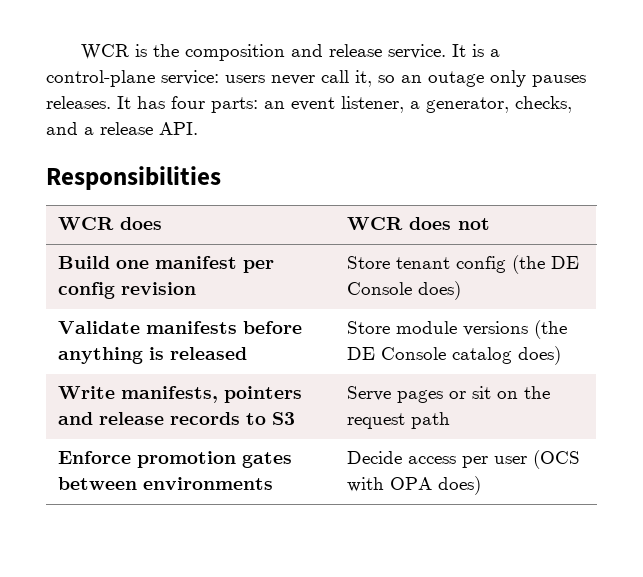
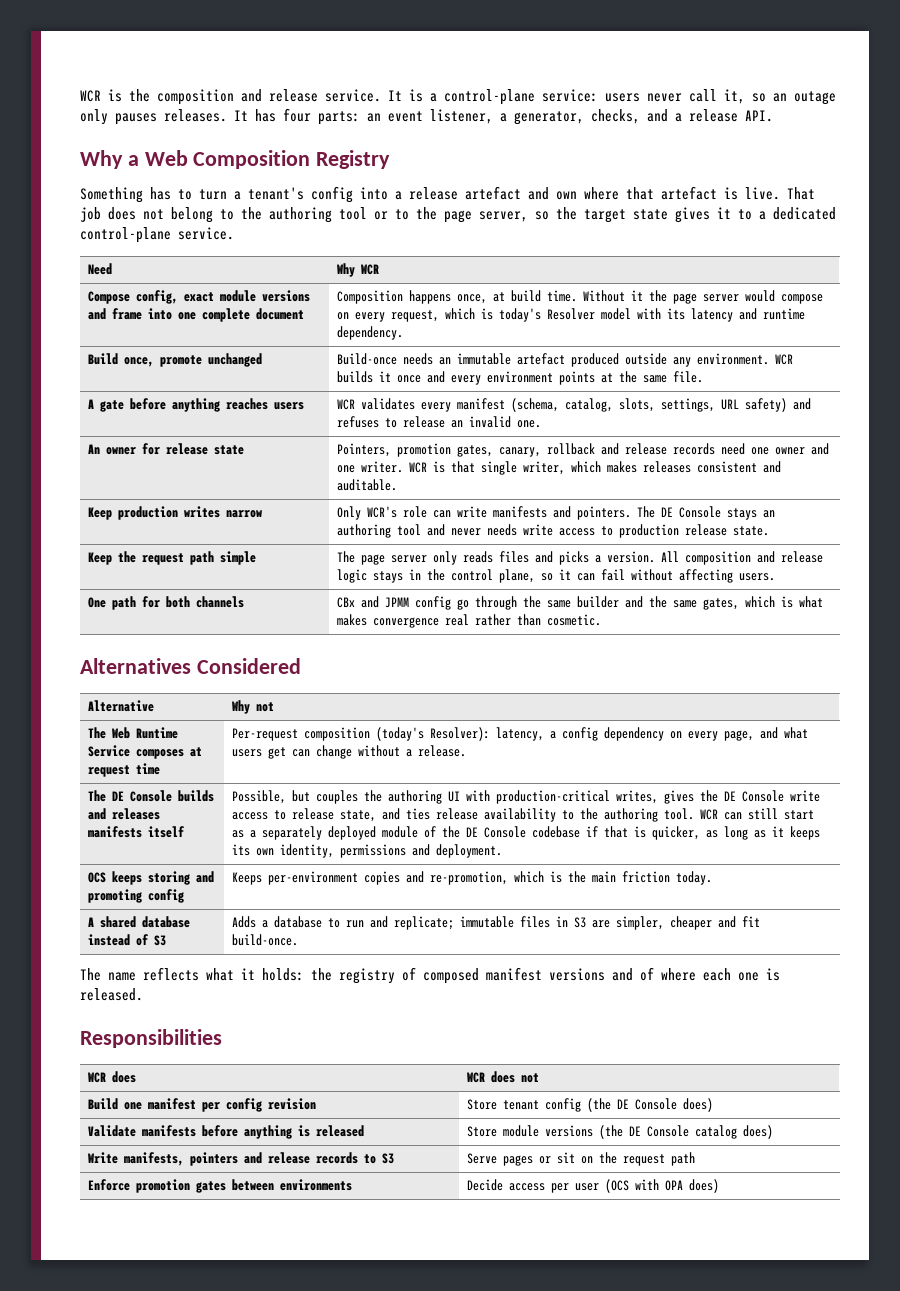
(198, 128) none -> [80,150,391,169] [80,186,815,203] [80,207,836,223] [80,227,234,243] [88,263,113,275] [337,263,380,277] [88,290,311,304] [88,308,305,322] [337,290,824,304] [337,308,806,322] [337,326,404,340] [88,353,263,367] [337,353,794,367] [337,371,704,385] [88,398,305,412] [337,398,812,412] [337,416,542,428] [88,443,245,455] [337,443,830,457] [337,461,782,475] [337,479,398,491] [88,506,263,520] [337,506,776,520] [337,524,770,538] [88,551,257,565] [337,551,824,565] [337,569,776,583] [88,596,245,610] [337,596,824,610] [337,614,602,628] [80,658,301,674] [88,700,155,712] [232,700,275,714] [88,727,179,739] [88,745,203,759] [88,763,161,777] [232,727,809,741] [232,745,467,759] [88,790,215,802] [88,808,161,820] [88,826,186,838] [232,790,821,804] [232,808,815,822] [232,826,821,840] [232,844,503,858] [88,871,215,885] [88,889,185,903] [232,871,713,885] [88,916,191,928] [88,934,167,946] [232,916,761,930] [232,934,299,946] [80,967,780,984] [80,988,143,1001] // Why a Web Composition Registry // Something has to turn a tenant's config into a release artefact and own where that artefact is live. That job does not belong to the authoring tool or to the page server, so the target state gives it to a dedicated control-plane service. // Need | Why WCR // Compose config, exact module versions and frame into one complete document | Composition happens once, at build time. Without it the page server would compose on every request, which is today's Resolver model with its latency and runtime dependency. // Build once, promote unchanged | Build-once needs an immutable artefact produced outside any environment. WCR builds it once and every environment points at the same file. // A gate before anything reaches users | WCR validates every manifest (schema, catalog, slots, settings, URL safety) and refuses to release an invalid one. // An owner for release state | Pointers, promotion gates, canary, rollback and release records need one owner and one writer. WCR is that single writer, which makes releases consistent and auditable. // Keep production writes narrow | Only WCR's role can write manifests and pointers. The DE Console stays an authoring tool and never needs write access to production release state. // Keep the request path simple | The page server only reads files and picks a version. All composition and release logic stays in the control plane, so it can fail without affecting users. // One path for both channels | CBx and JPMM config go through the same builder and the same gates, which is what makes convergence real rather than cosmetic. // Alternatives Considered // Alternative | Why not // The Web Runtime Service composes at request time | Per-request composition (today's Resolver): latency, a config dependency on every page, and what users get can change without a release. // The DE Console builds and releases manifests itself | Possible, but couples the authoring UI with production-critical writes, gives the DE Console write access to release state, and ties release availability to the authoring tool. WCR can still start as a separately deployed module of the DE Console codebase if that is quicker, as long as it keeps its own identity, permissions and deployment. // OCS keeps storing and promoting config | Keeps per-environment copies and re-promotion, which is the main friction today. // A shared database instead of S3 | Adds a database to run and replicate; immutable files in S3 are simpler, cheaper and fit build-once. // The name reflects what it holds: the registry of composed manifest versions and of where each one is released.

